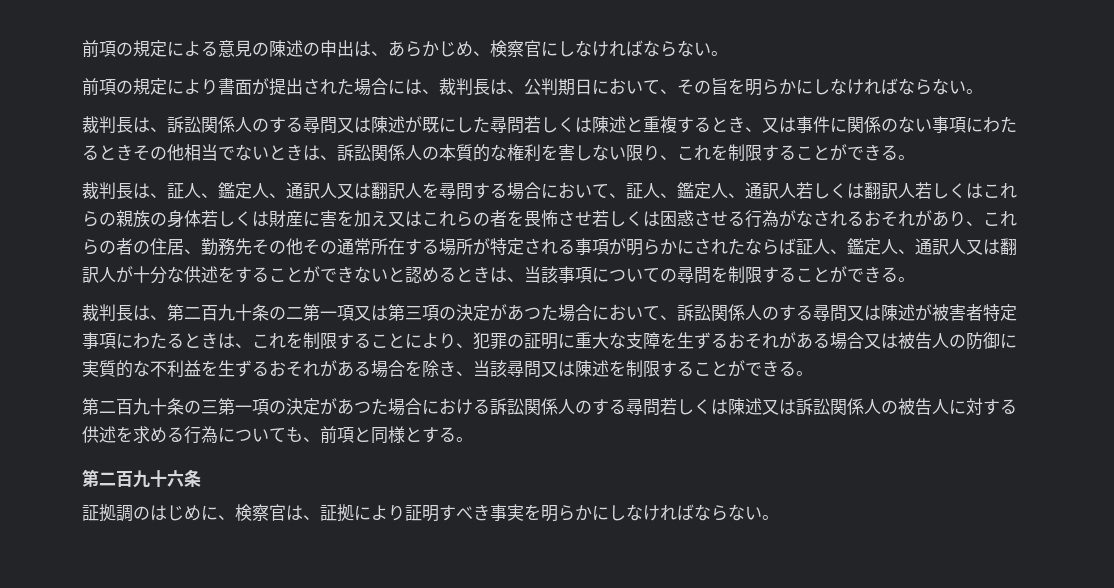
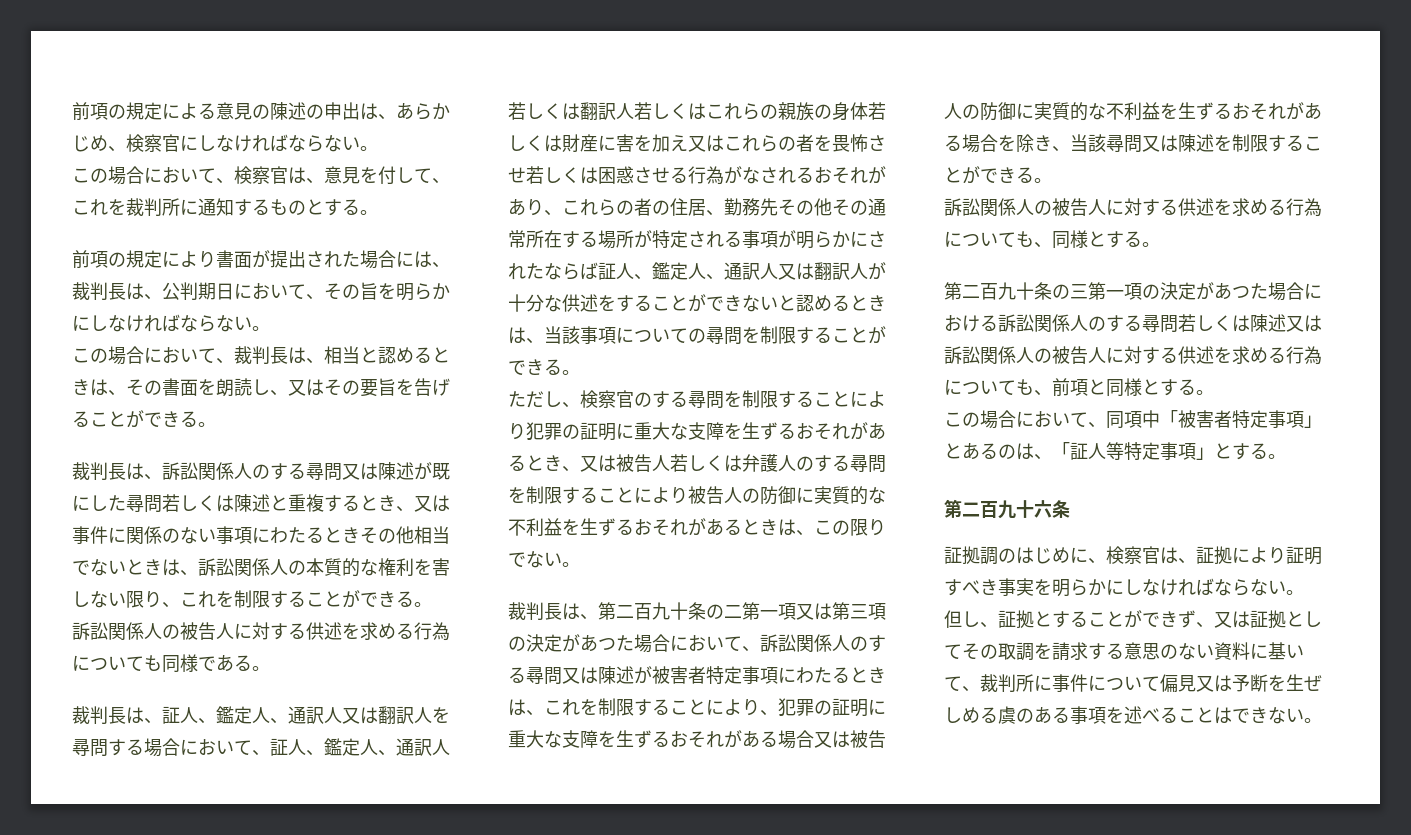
(728, 53) none -> [72,166,450,185] [72,198,378,216] // この場合において、検察官は、意見を付して、これを裁判所に通知するものとする。
(983, 91) none -> [72,346,450,365] [72,378,450,397] [72,410,216,428] // この場合において、裁判長は、相当と認めるときは、その書面を朗読し、又はその要旨を告げることができる。
(915, 157) none -> [72,622,450,641] [72,654,270,673] // 訴訟関係人の被告人に対する供述を求める行為についても同様である。
(915, 279) none -> [508,390,886,409] [508,422,886,441] [508,454,886,473] [508,486,886,505] [508,518,886,536] [508,551,580,568] // ただし、検察官のする尋問を制限することにより犯罪の証明に重大な支障を生ずるおそれがあるとき、又は被告人若しくは弁護人のする尋問を制限することにより被告人の防御に実質的な不利益を生ずるおそれがあるときは、この限りでない。
(813, 373) none -> [944,198,1322,217] [944,230,1160,249] // 訴訟関係人の被告人に対する供述を求める行為についても、同様とする。
(473, 439) none -> [944,410,1322,429] [944,442,1286,460] // この場合において、同項中「被害者特定事項」とあるのは、「証人等特定事項」とする。
(779, 517) none -> [944,610,1322,629] [944,642,1304,661] [944,674,1322,693] [944,706,1322,724] // 但し、証拠とすることができず、又は証拠としてその取調を請求する意思のない資料に基いて、裁判所に事件について偏見又は予断を生ぜしめる虞のある事項を述べることはできない。

